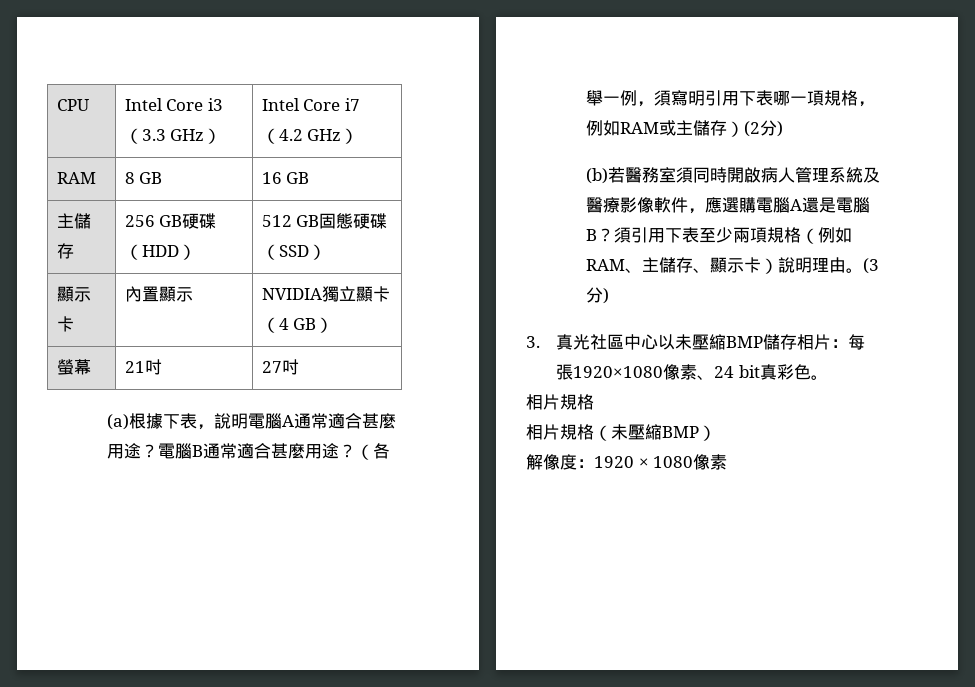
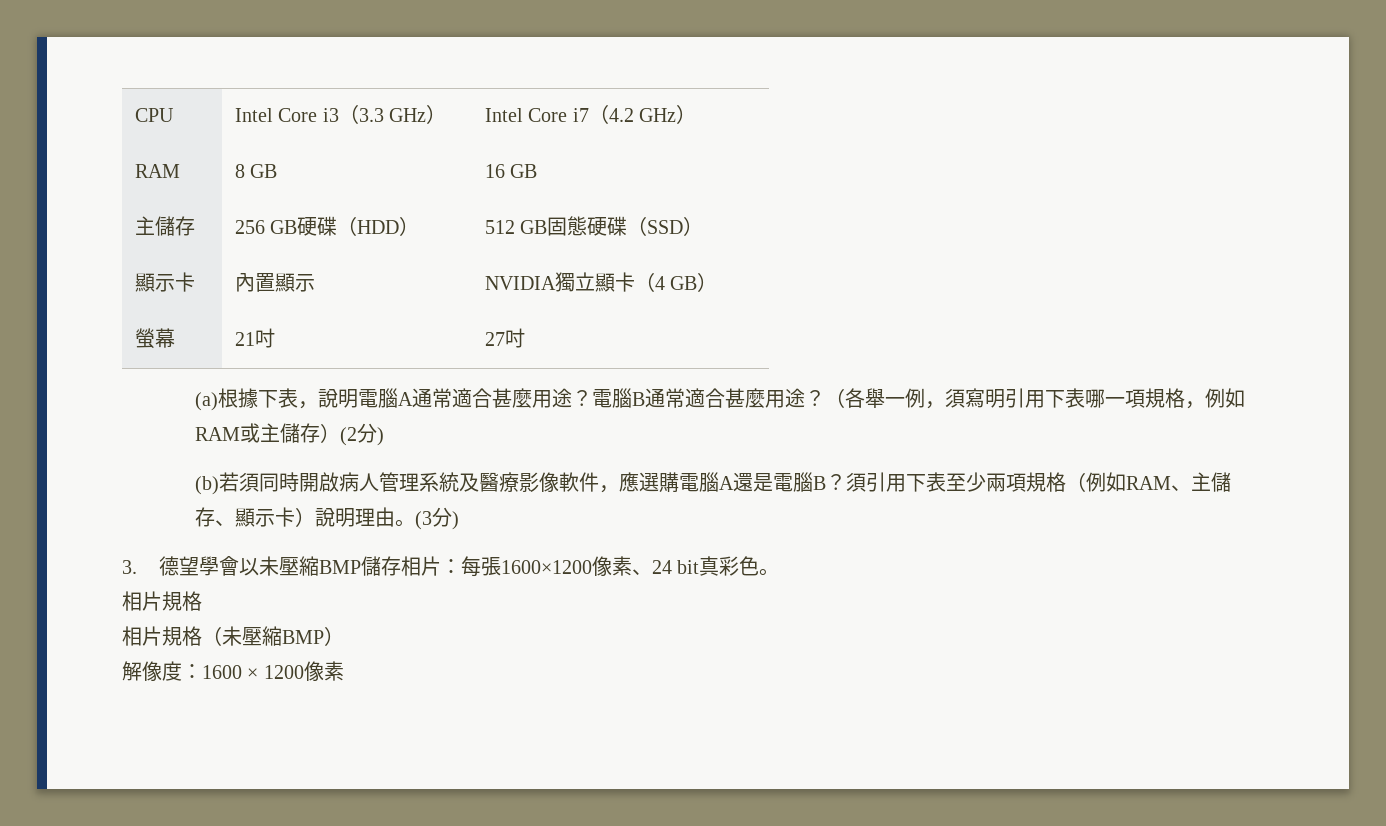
[625,167,677,183] 醫務室 -> (240, 482) none
[556,334,659,350] 真光社區中心 -> [158,556,239,576] 德望學會
[573,366,664,378] 1920×1080 -> [500,560,592,574] 1600×1200
[594,456,694,468] 1920 × 1080 -> [202,665,304,679] 1600 × 1200

